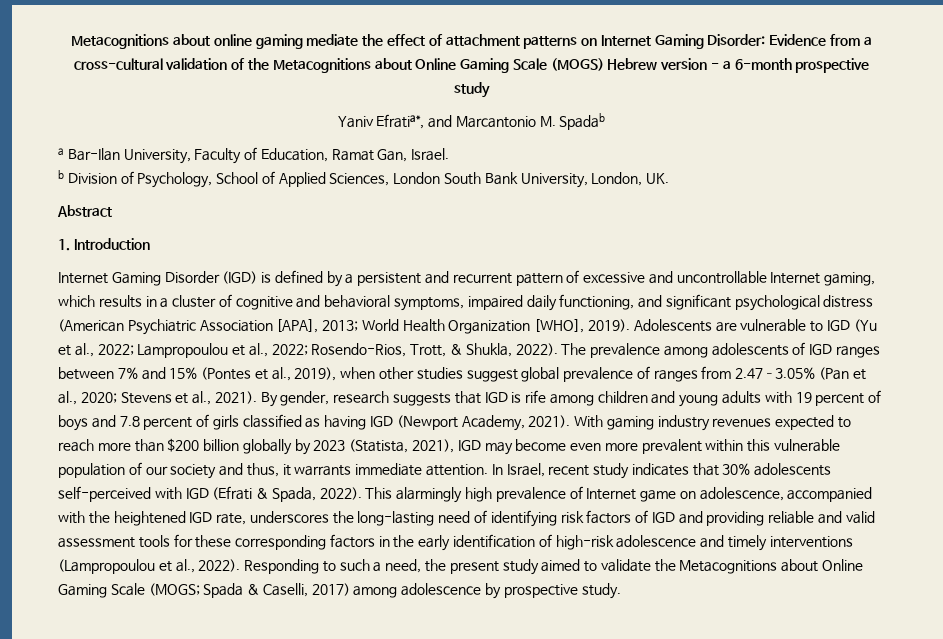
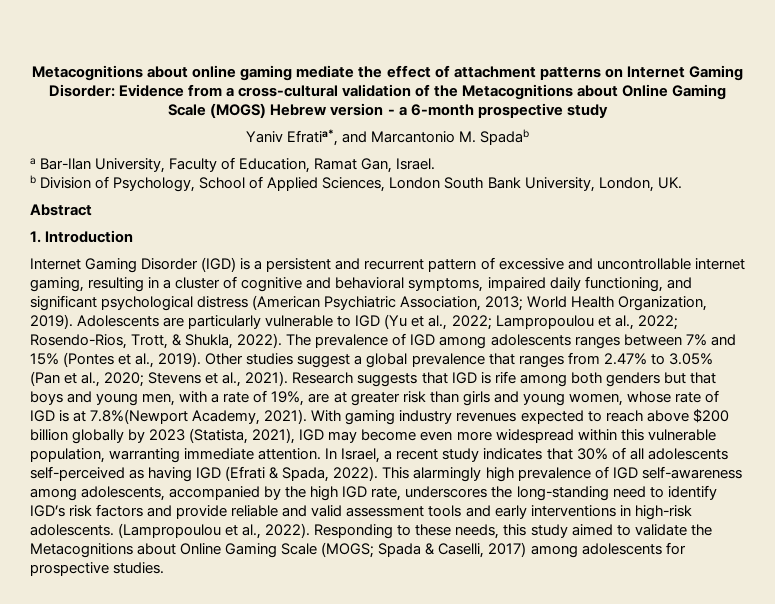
[274,270,343,287] defined by -> (251, 264) none
[770,272,876,286] [58,295,142,308] Internet gaming, which results -> [694,258,745,270] [30,277,145,292] internet gaming, resulting
[199,319,319,333] Association [APA], -> [400,296,482,311] Association,
[448,319,585,334] Organization [WHO], -> [618,296,708,311] Organization,
(737, 327) none -> [188,315,262,329] particularly
[663,342,833,358] among adolescents of IGD -> [392,333,571,349] of IGD among adolescents
[294,367,415,381] 2019), when other -> [158,352,244,367] 2019). Other
(518, 375) none -> [354,355,363,365] a
[636,366,650,379] of -> [488,353,515,365] that
[735,367,816,379] 2.47–3.05% -> [603,353,713,365] 2.47% to 3.05%
[260,391,390,407] By gender, research -> [292,372,354,384] Research
[597,390,882,407] [58,414,458,431] children and young adults with 19 percent of boys and 7.8 percent of girls classified as having IGD (Newport -> [570,372,716,387] [30,390,719,406] [30,409,189,424] both genders but that boys and young men, with a rate of 19%, are at greater risk than girls and young women, whose rate of IGD is at 7.8%(Newport
[97,439,164,452] more than -> [646,410,689,422] above
[641,439,702,454] prevalent -> [495,429,574,443] widespread
[58,462,352,479] population of our society and thus, it warrants -> [30,448,181,463] population, warranting
(545, 470) none -> [384,450,393,460] a
[754,463,832,476] [58,486,182,502] adolescents self-perceived with -> [611,447,728,460] [30,466,193,482] of all adolescents self-perceived as having
[586,487,873,502] [58,510,765,527] Internet game on adolescence, accompanied with the heightened IGD rate, underscores the long-lasting need of identifying risk factors of IGD and providing -> [612,466,742,479] [30,485,717,501] [30,504,228,519] IGD self-awareness among adolescents, accompanied by the high IGD rate, underscores the long-standing need to identify IGD’s risk factors and provide
[173,534,853,551] for these corresponding factors in the early identification of high-risk adolescence and timely interventions -> [465,505,692,520] [30,524,114,536] and early interventions in high-risk adolescents.
[339,559,499,574] such a need, the present -> [415,524,527,539] these needs, this
[401,583,621,599] adolescence by prospective study. -> [581,542,686,555] [30,562,165,576] adolescents for prospective studies.

